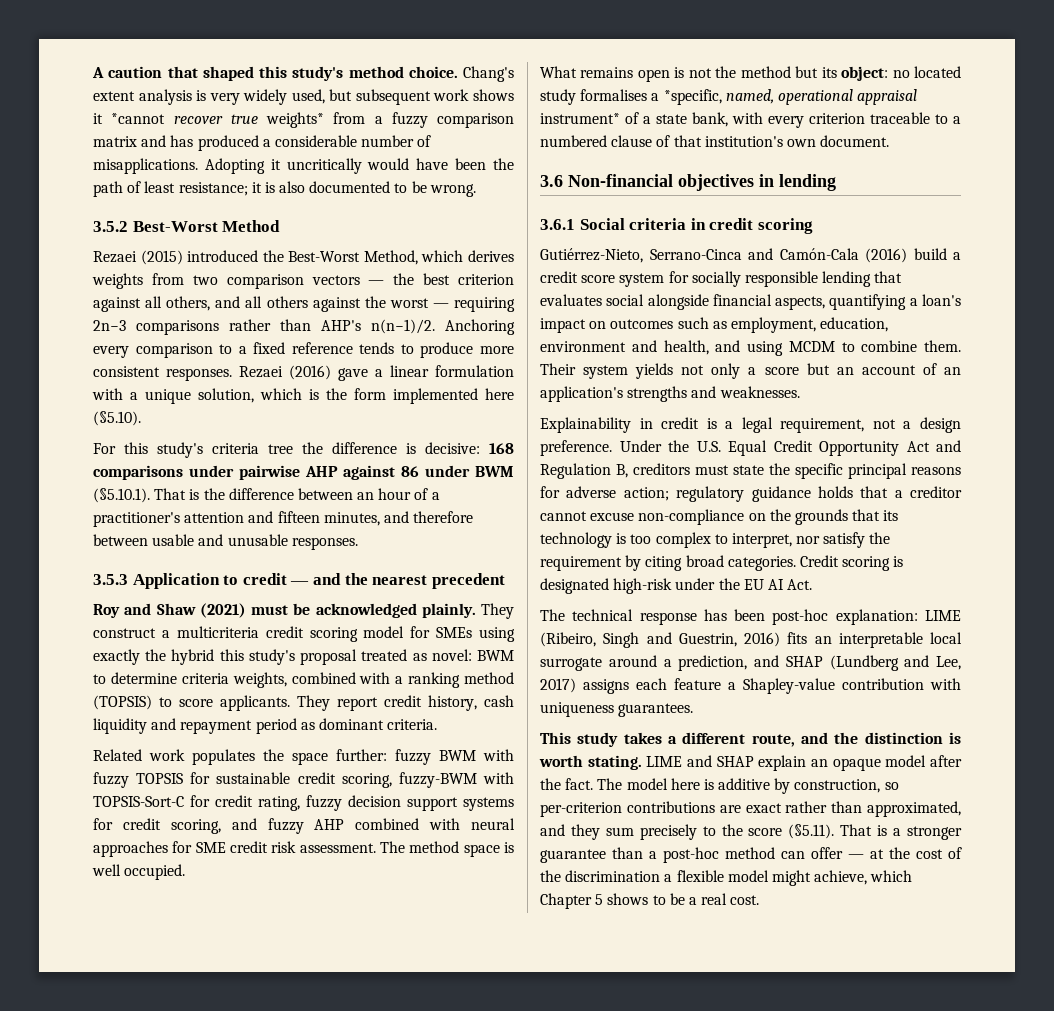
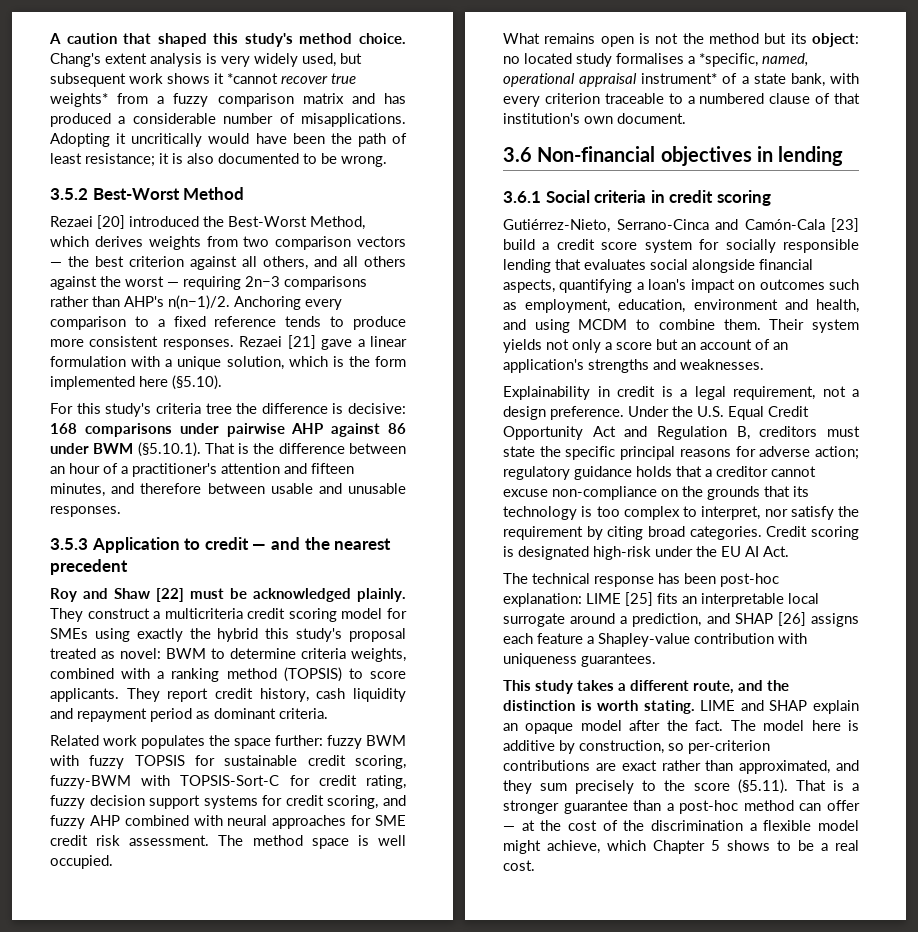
[140,250,183,265] (2015) -> [97,215,125,229] [20]
[289,365,331,380] (2016) -> [287,335,316,349] [21]
[199,603,246,618] (2021) -> [156,588,184,602] [22]
[865,248,907,263] (2016) -> [831,218,859,232] [23]
[540,632,780,648] (Ribeiro, Singh and Guestrin, 2016) -> [625,592,653,606] [25]
[829,655,961,671] [540,678,576,693] (Lundberg and Lee, 2017) -> [777,612,806,626] [26]

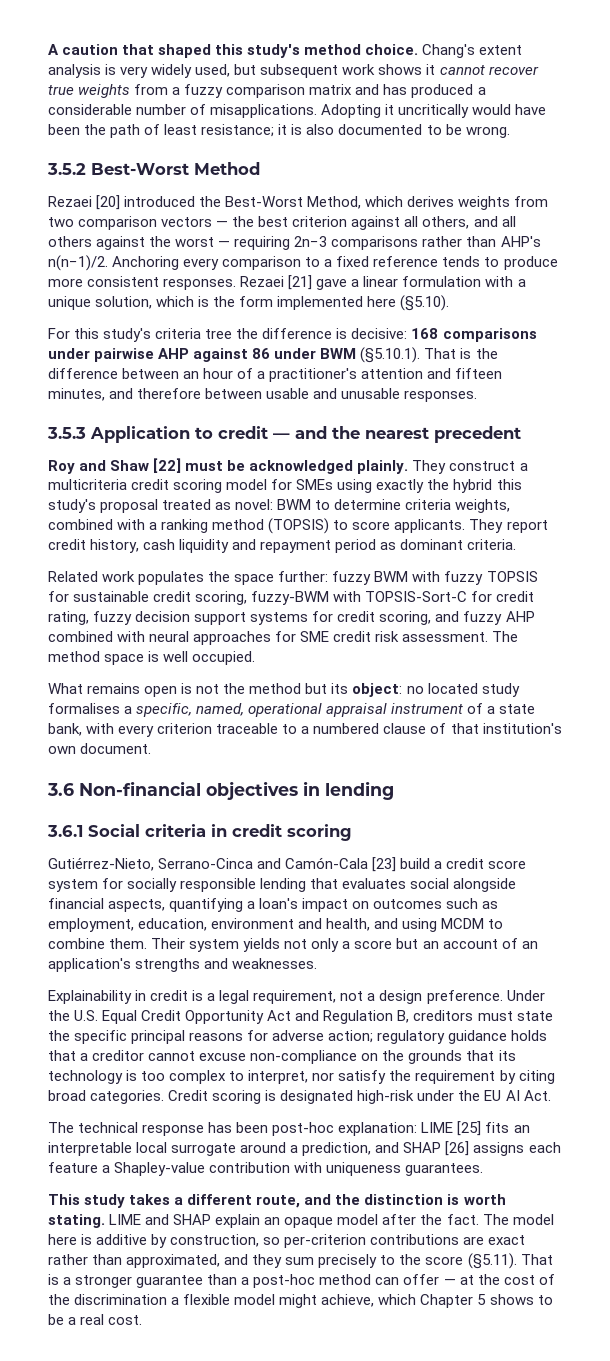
[227,73,278,84] *cannot -> [439,65,485,75] cannot
[50,93,108,107] weights* -> [78,84,131,98] weights
[699,53,758,67] *specific, -> [136,703,193,717] specific,
[641,73,718,84] instrument* -> [391,703,464,714] instrument

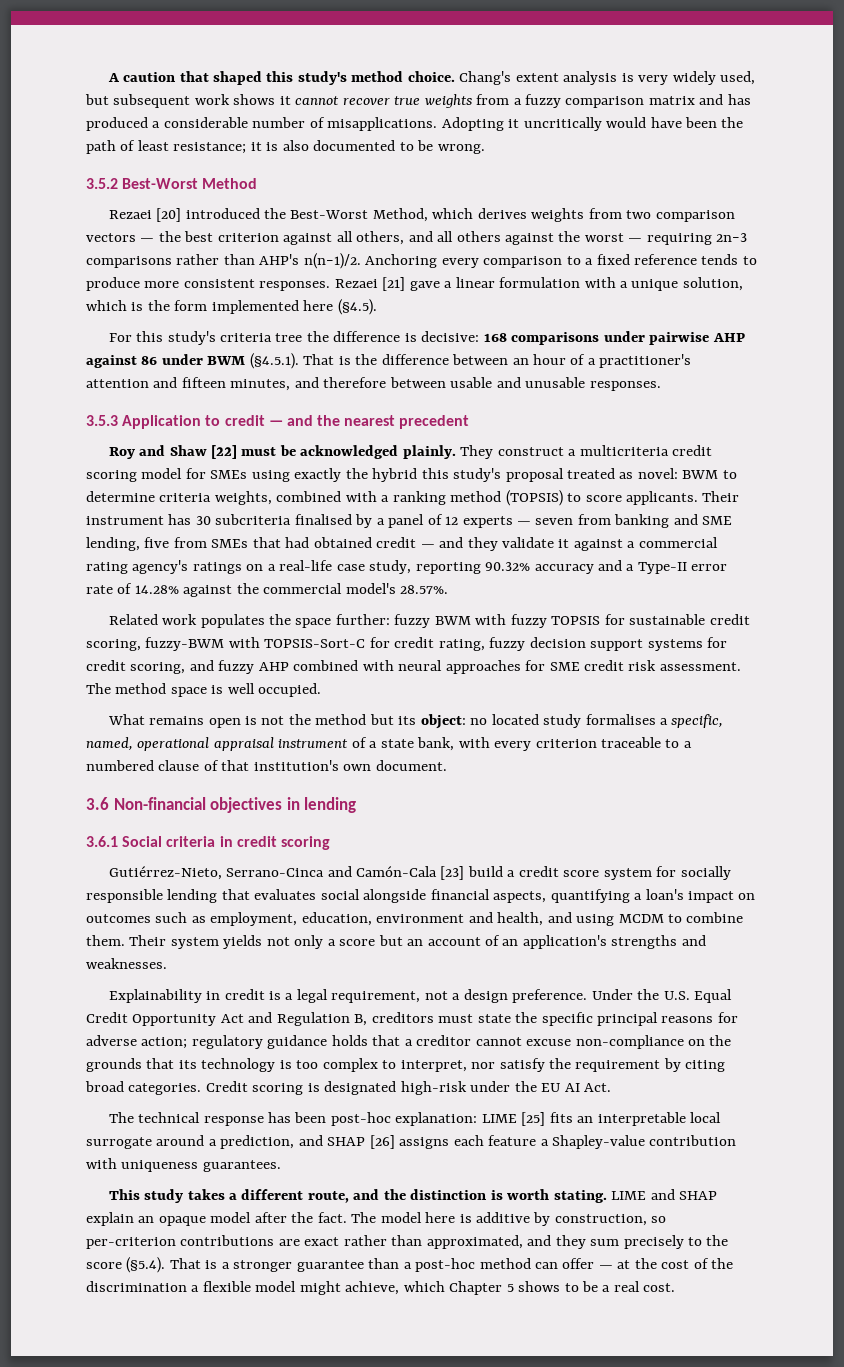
[400,295,450,311] (§5.10). -> [337,299,377,315] (§4.5).
[360,347,421,363] (§5.10.1). -> [249,353,299,369] (§4.5.1).
[469,519,548,533] [48,539,517,553] They report credit history, cash liquidity and repayment period as dominant criteria. -> [702,491,740,502] [86,514,733,528] [86,537,718,551] [86,560,728,574] [86,583,449,597] Their instrument has 30 subcriteria finalised by a panel of 12 experts — seven from banking and SME lending, five from SMEs that had obtained credit — and they validate it against a commercial rating agency's ratings on a real-life case study, reporting 90.32% accuracy and a Type-II error rate of 14.28% against the commercial model's 28.57%.
[467,1253,517,1269] (§5.11). -> [126,1257,166,1273] (§5.4).

